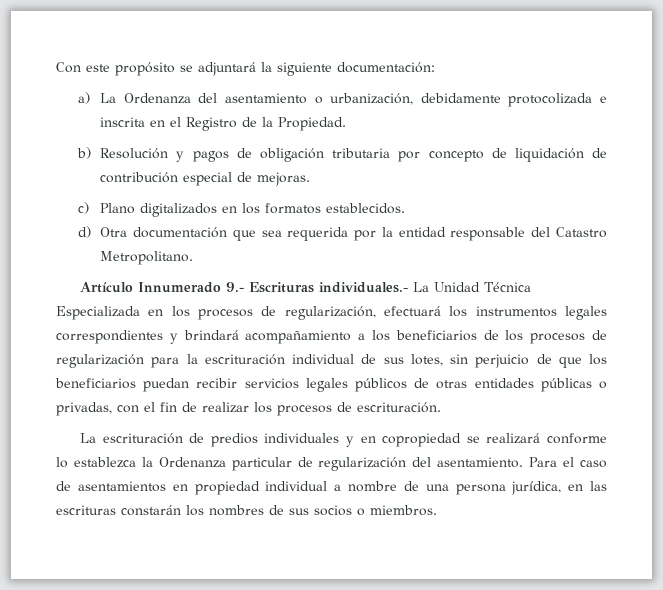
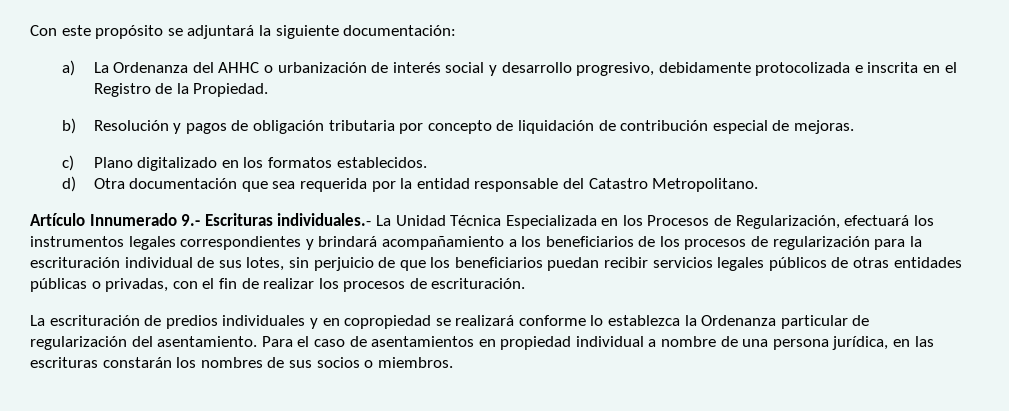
[225,93,414,105] asentamiento o urbanización, -> [218,62,655,76] AHHC o urbanización de interés social y desarrollo progresivo,
[140,203,218,217] digitalizados -> [137,157,218,171] digitalizado
[198,306,376,320] procesos de regularización, -> [647,215,840,229] Procesos de Regularización,

